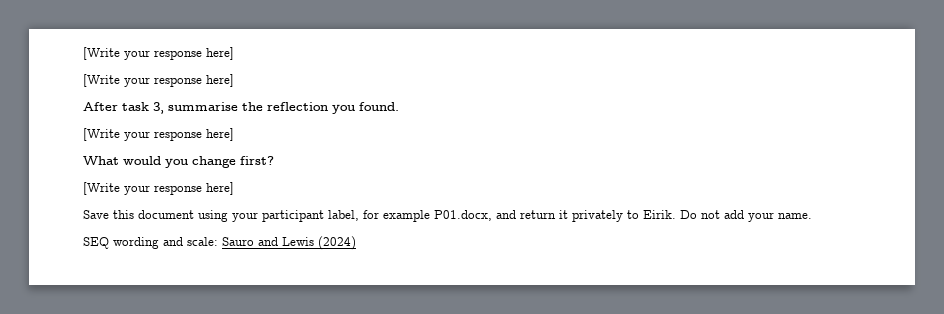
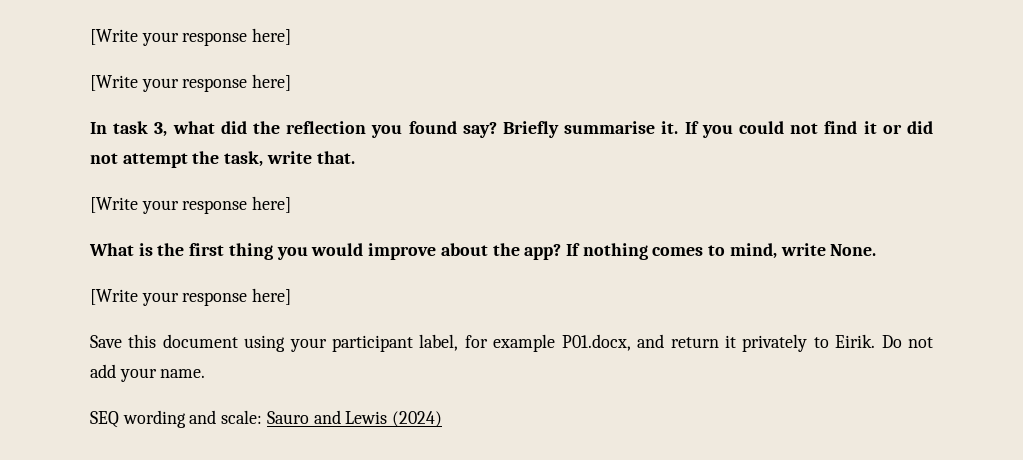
[83,102,118,111] After -> [90,122,107,134] In
[168,102,238,111] summarise -> [172,121,247,134] what did
[359,102,399,111] found. -> [408,121,934,138] [90,151,355,168] found say? Briefly summarise it. If you could not find it or did not attempt the task, write that.
[123,156,274,168] would you change first? -> [138,243,877,260] is the first thing you would improve about the app? If nothing comes to mind, write None.

